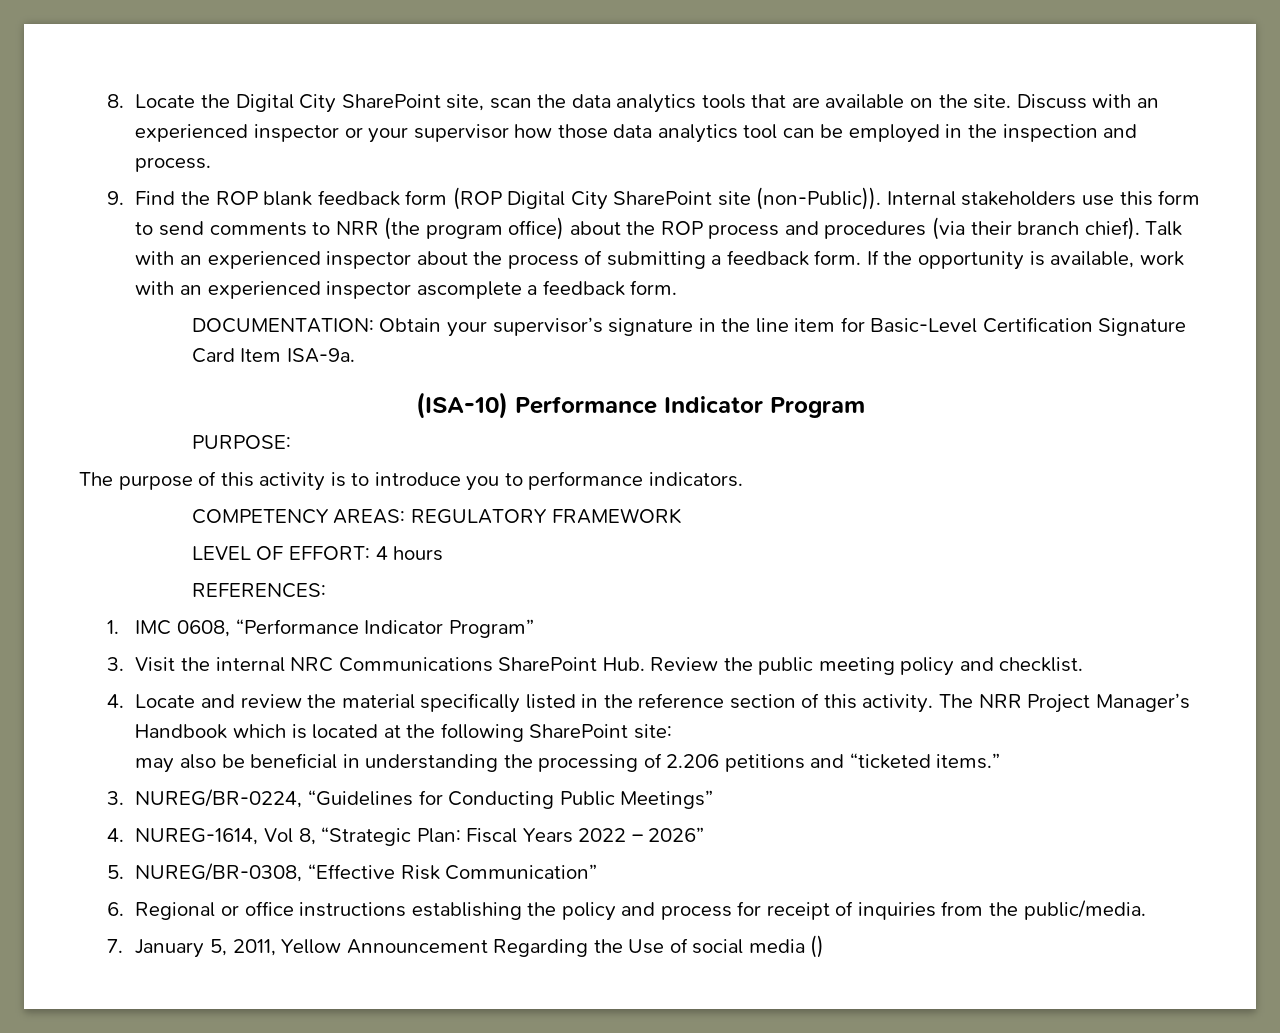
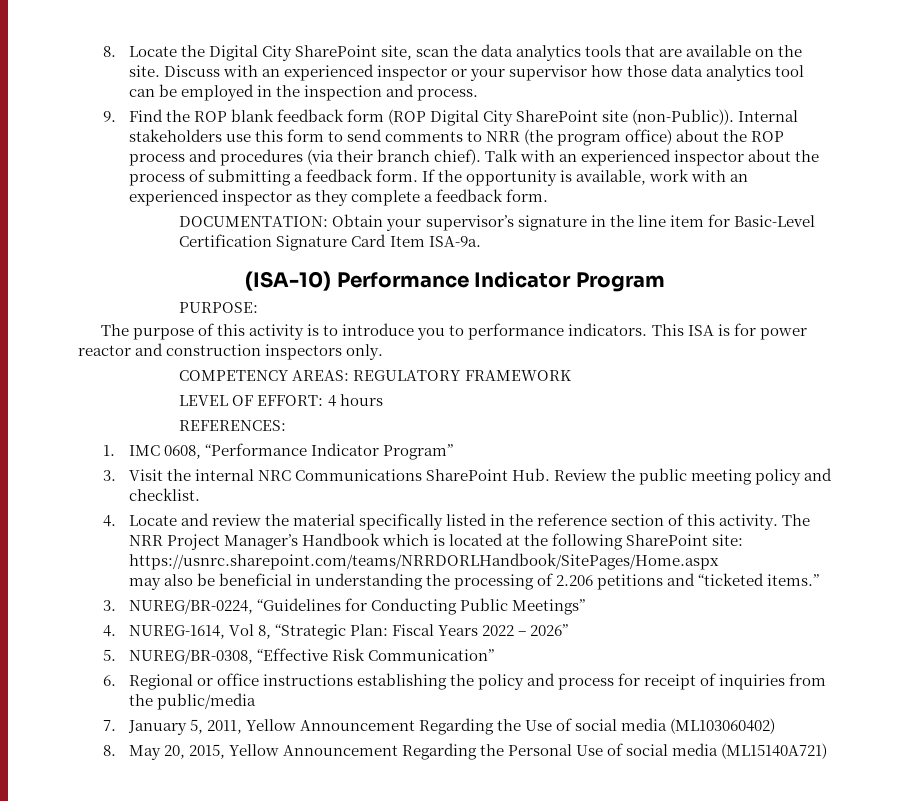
[416,281,522,299] ascomplete -> [295,190,420,206] as they complete
(743, 479) none -> [651,323,807,340] [78,343,384,360] This ISA is for power reactor and construction inspectors only.
(672, 731) none -> [128,553,719,570] https://usnrc.sharepoint.com/teams/NRRDORLHandbook/SitePages/Home.aspx
[1023,900,1146,920] public/media. -> [156,693,256,710] public/media
[810,935,825,958] () -> [670,718,776,734] [103,743,828,760] (ML103060402) // 8. May 20, 2015, Yellow Announcement Regarding the Personal Use of social media (ML15140A721)

